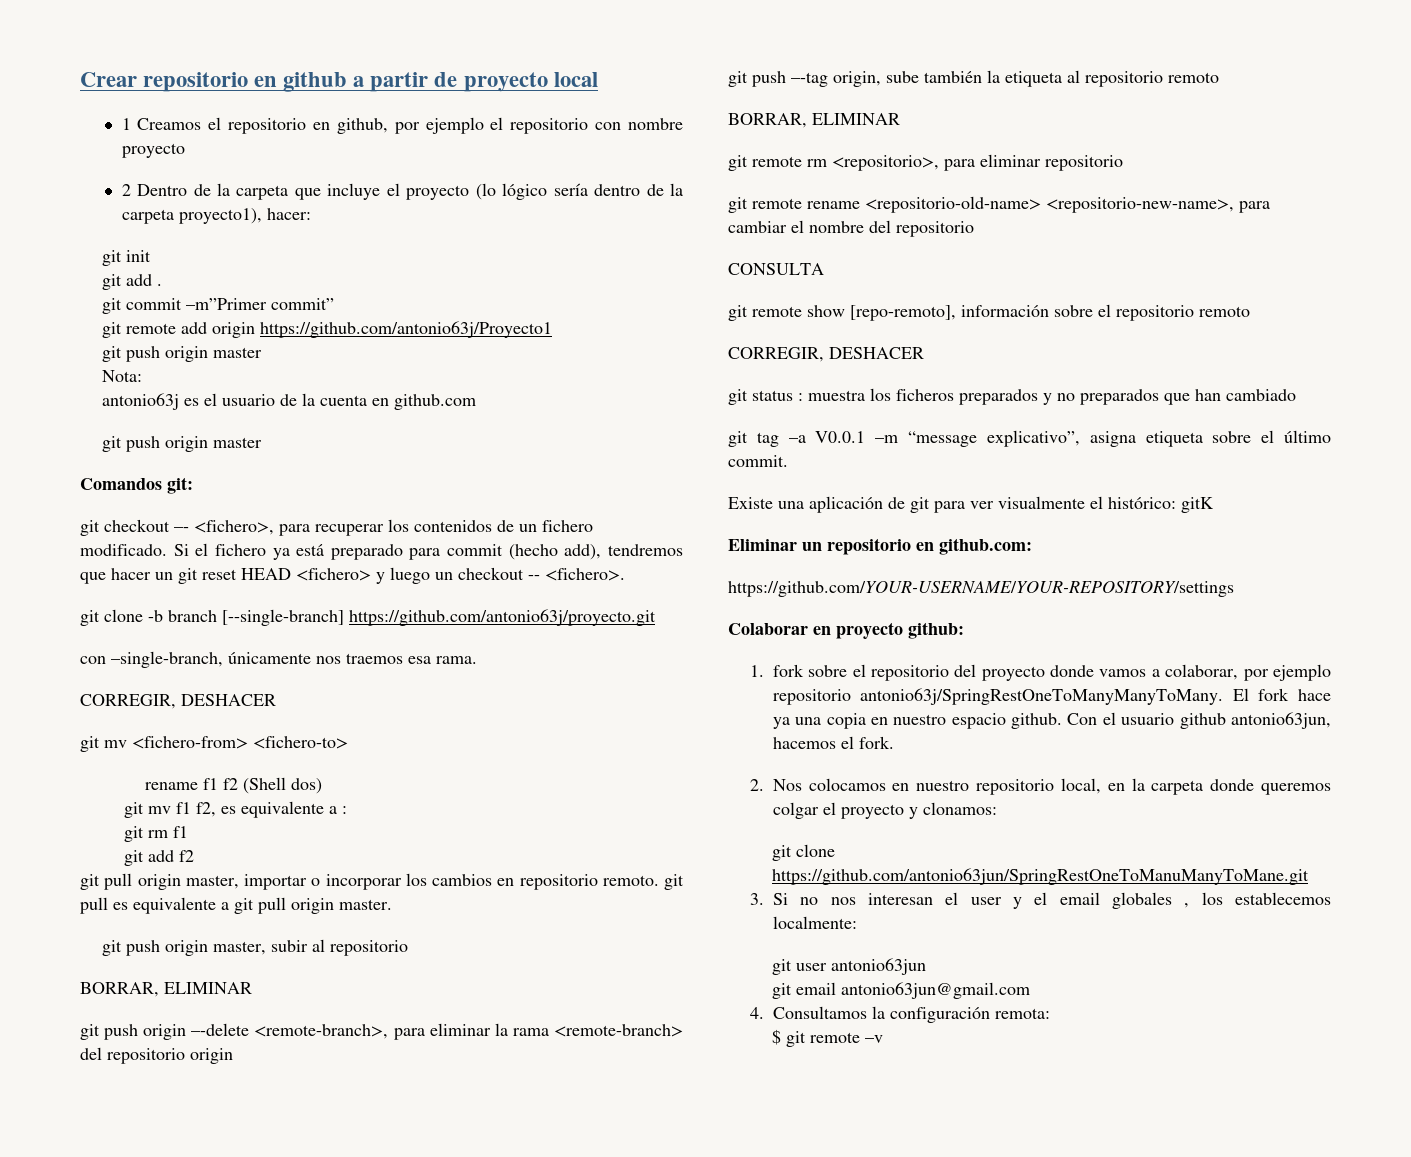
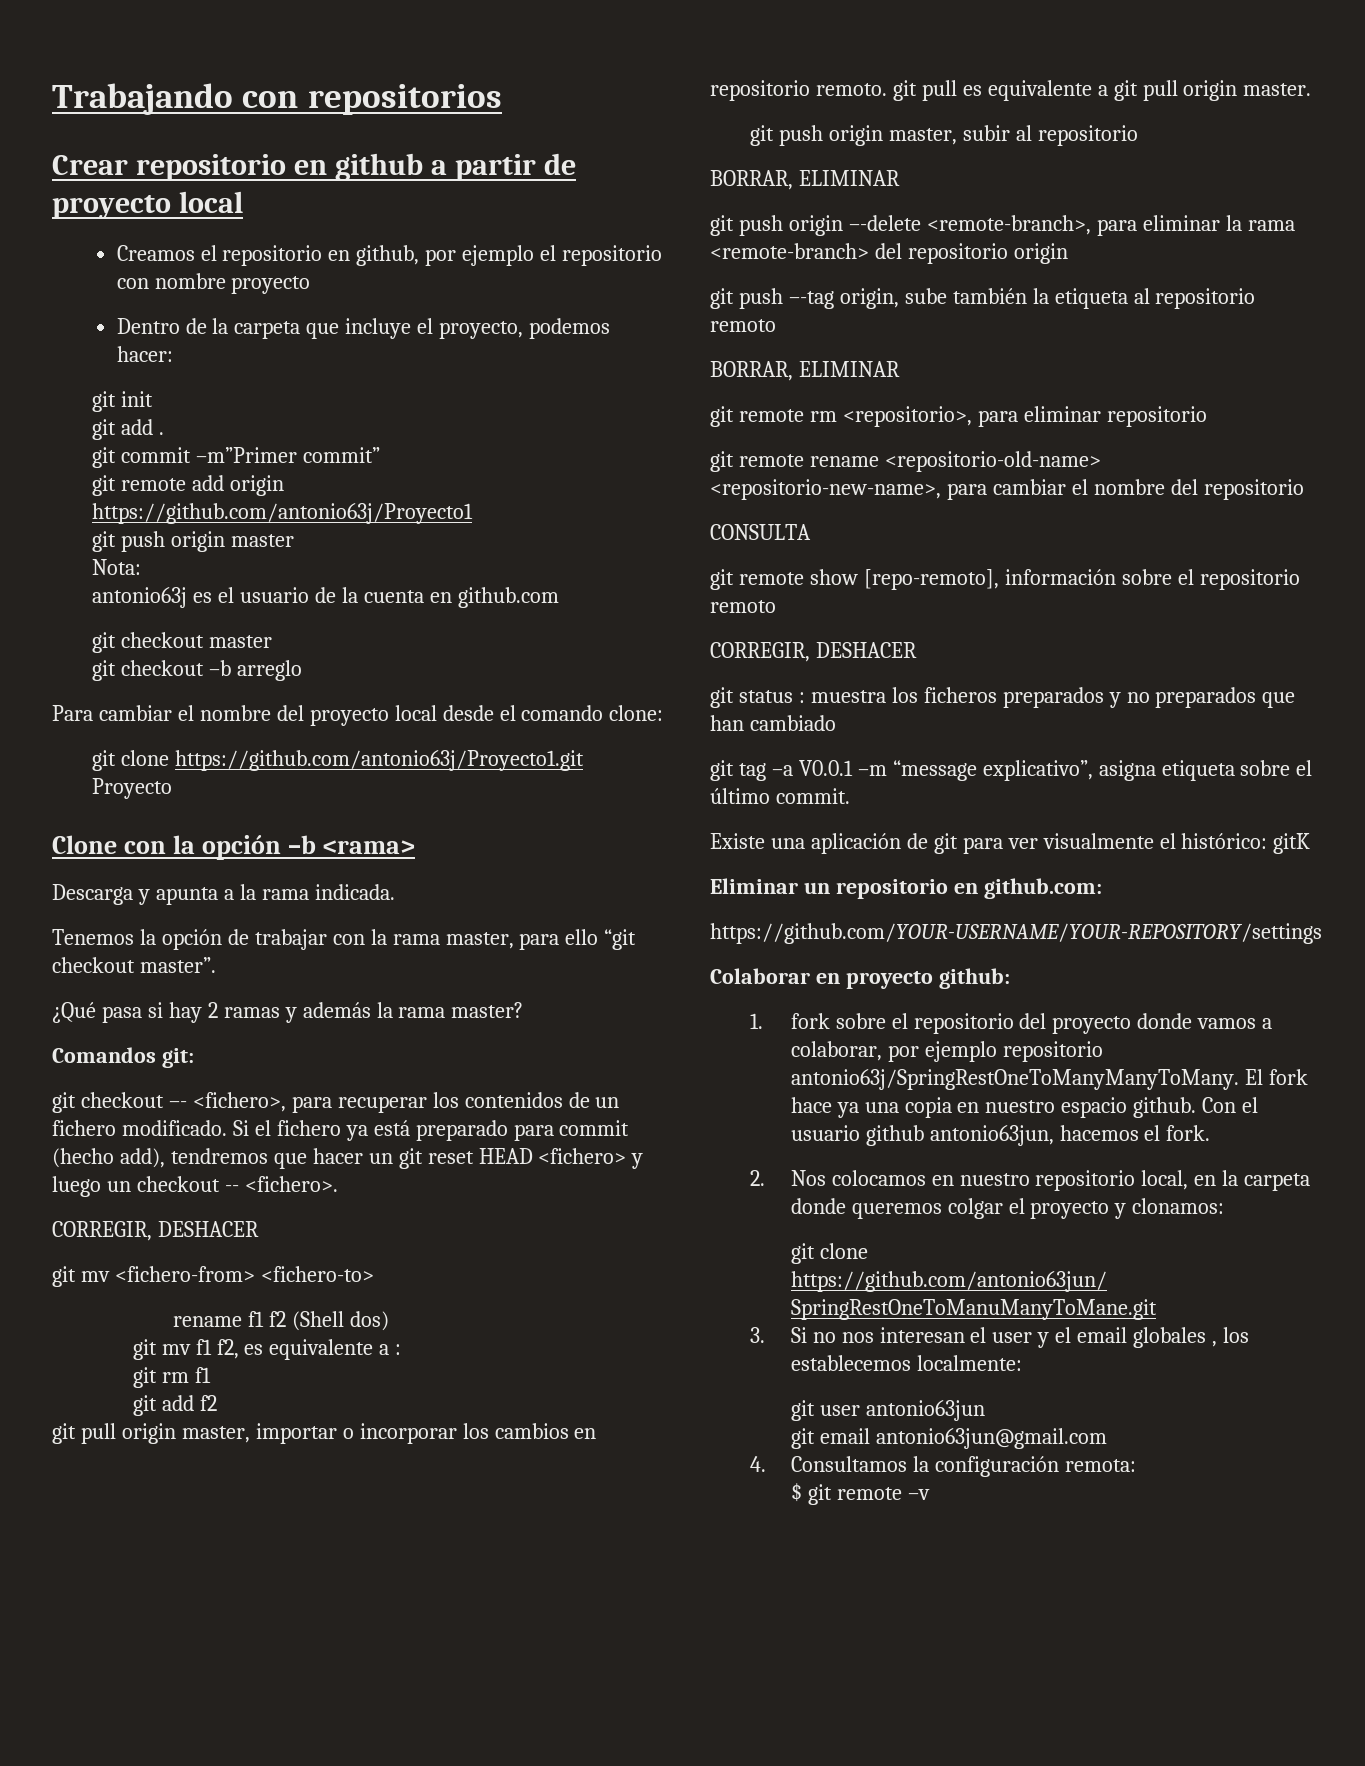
(80, 79) none -> [52,83,502,115] Trabajando con repositorios //
[121,118,131,130] 1 -> (243, 202) none
[121,184,131,196] 2 -> (311, 285) none
[406,183,683,200] [121,208,262,224] proyecto (lo lógico sería dentro de la carpeta proyecto1), -> [439,318,611,339] proyecto, podemos
[125,436,262,452] push origin master -> [121,632,273,648] [92,660,303,681] [52,705,664,726] [92,750,585,771] [92,778,173,799] [52,835,416,860] [52,884,395,905] [52,929,637,950] [52,957,216,973] [52,1002,524,1023] checkout master // git checkout –b arreglo // Para cambiar el nombre del proyecto local desde el comando clone: // git clone https://github.com/antonio63j/Proyecto1.git Proyecto // Clone con la opción –b <rama> // Descarga y apunta a la rama indicada. // Tenemos la opción de trabajar con la rama master, para ello “git checkout master”. // ¿Qué pasa si hay 2 ramas y además la rama master?
[80,609,656,626] [80,651,477,668] // git clone -b branch [--single-branch] https://github.com/antonio63j/proyecto.git // con –single-branch, únicamente nos traemos esa rama. -> (338, 1184) none

